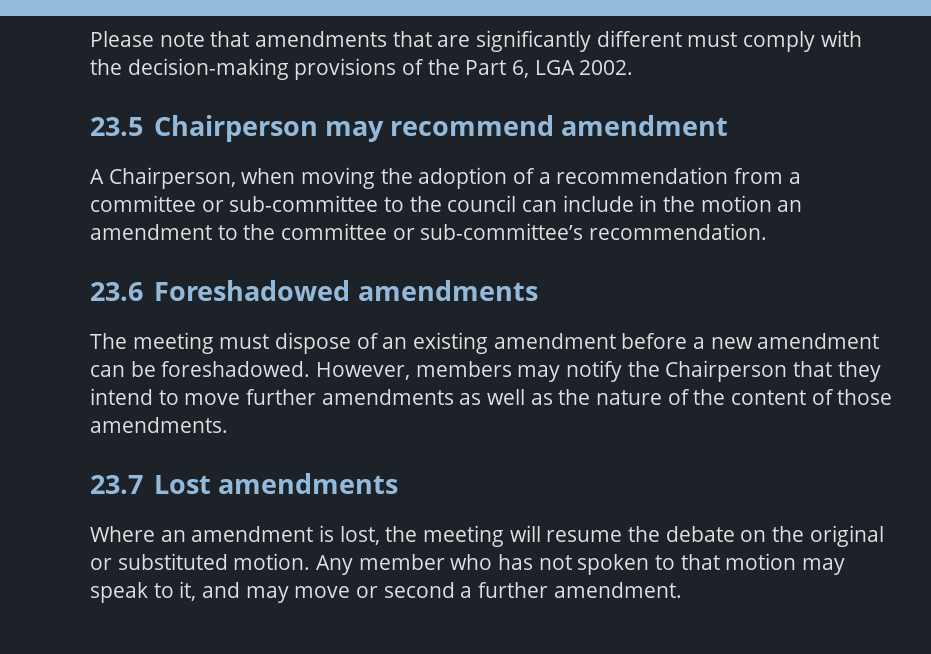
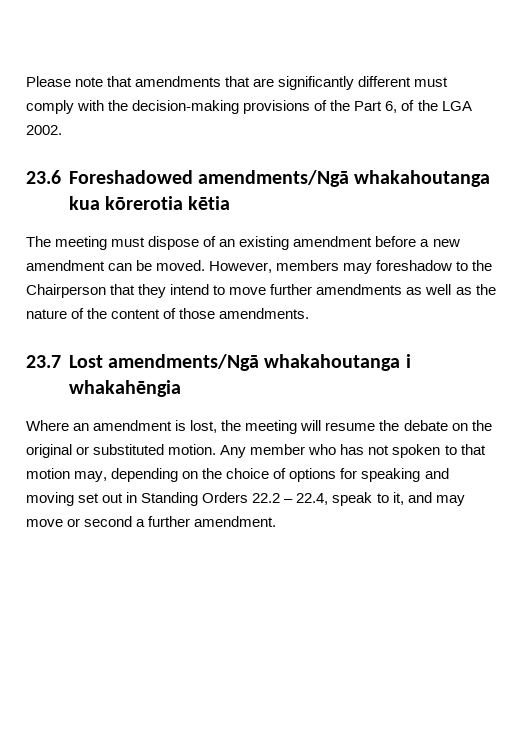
(530, 69) none -> [401,100,438,111] of the
[90,115,728,142] [90,167,801,189] [90,195,803,212] [90,223,768,240] [90,280,538,301] 23.5 Chairperson may recommend amendment // A Chairperson, when moving the adoption of a recommendation from a committee or sub-committee to the council can include in the motion an amendment to the committee or sub-committee’s recommendation. // 23.6 Foreshadowed amendments -> [26,170,491,187] [68,196,231,210] 23.6 Foreshadowed amendments/Ngā whakahoutanga kua kōrerotia kētia
[161,361,311,377] foreshadowed. -> [156,260,206,271] moved.
[566,360,623,382] notify -> [376,260,469,271] foreshadow to
[217,473,398,494] amendments -> [107,354,411,371] [68,380,181,397] amendments/Ngā whakahoutanga i whakahēngia
[802,558,846,575] may -> [74,468,449,482] [26,492,329,506] may, depending on the choice of options for speaking and moving set out in Standing Orders 22.2 – 22.4,

